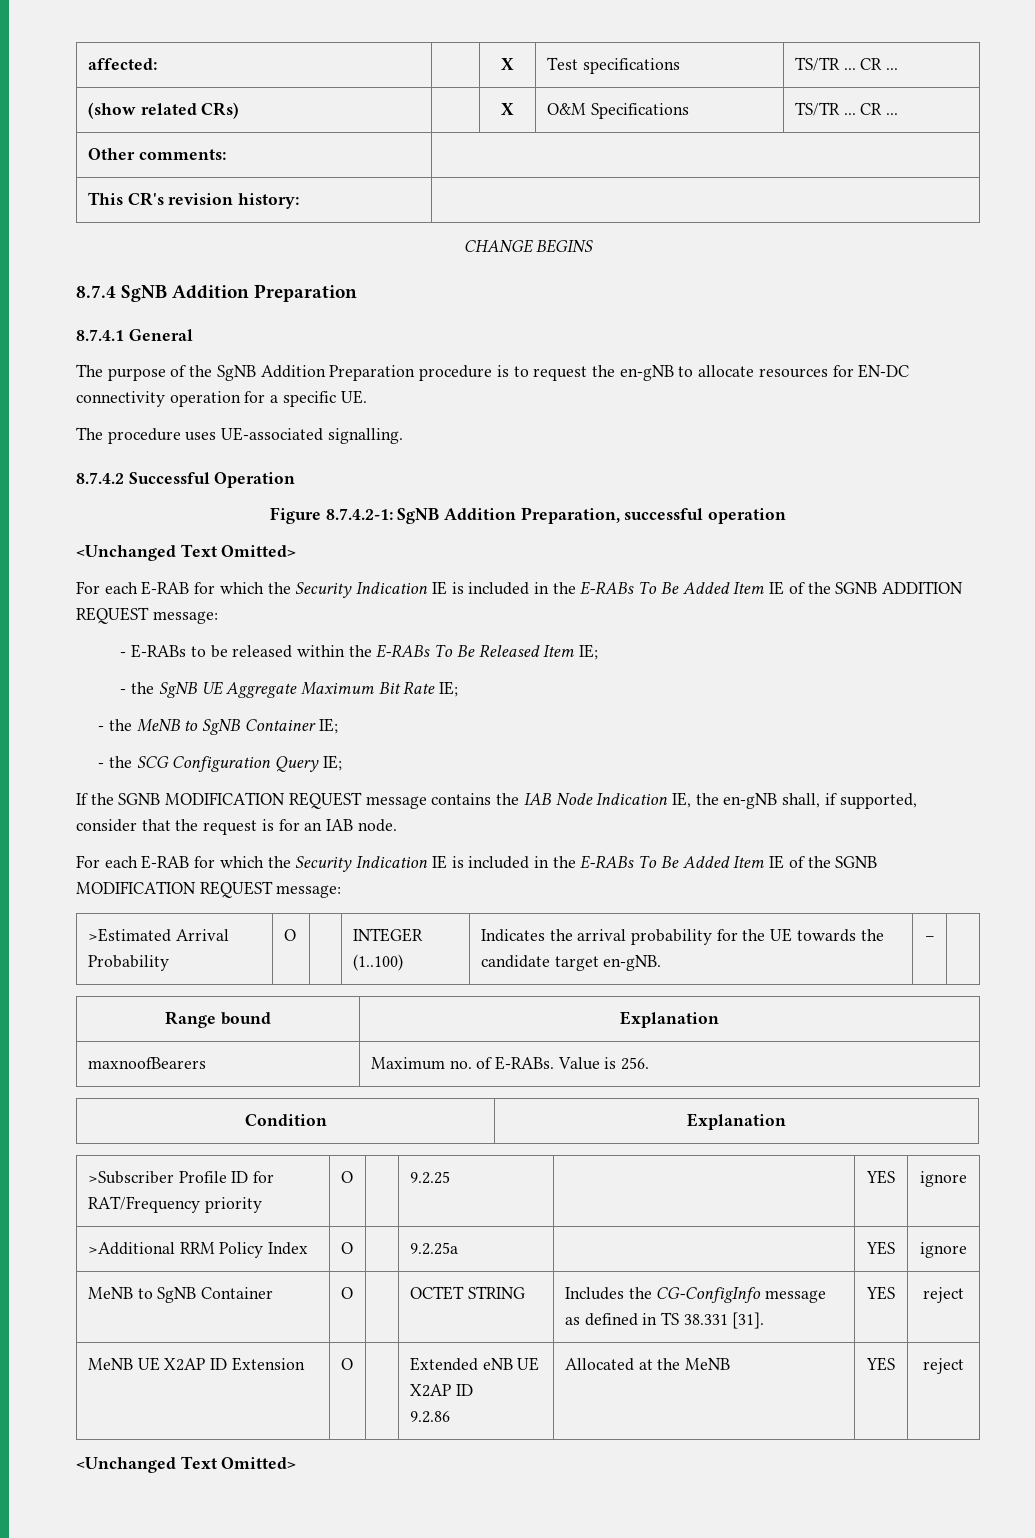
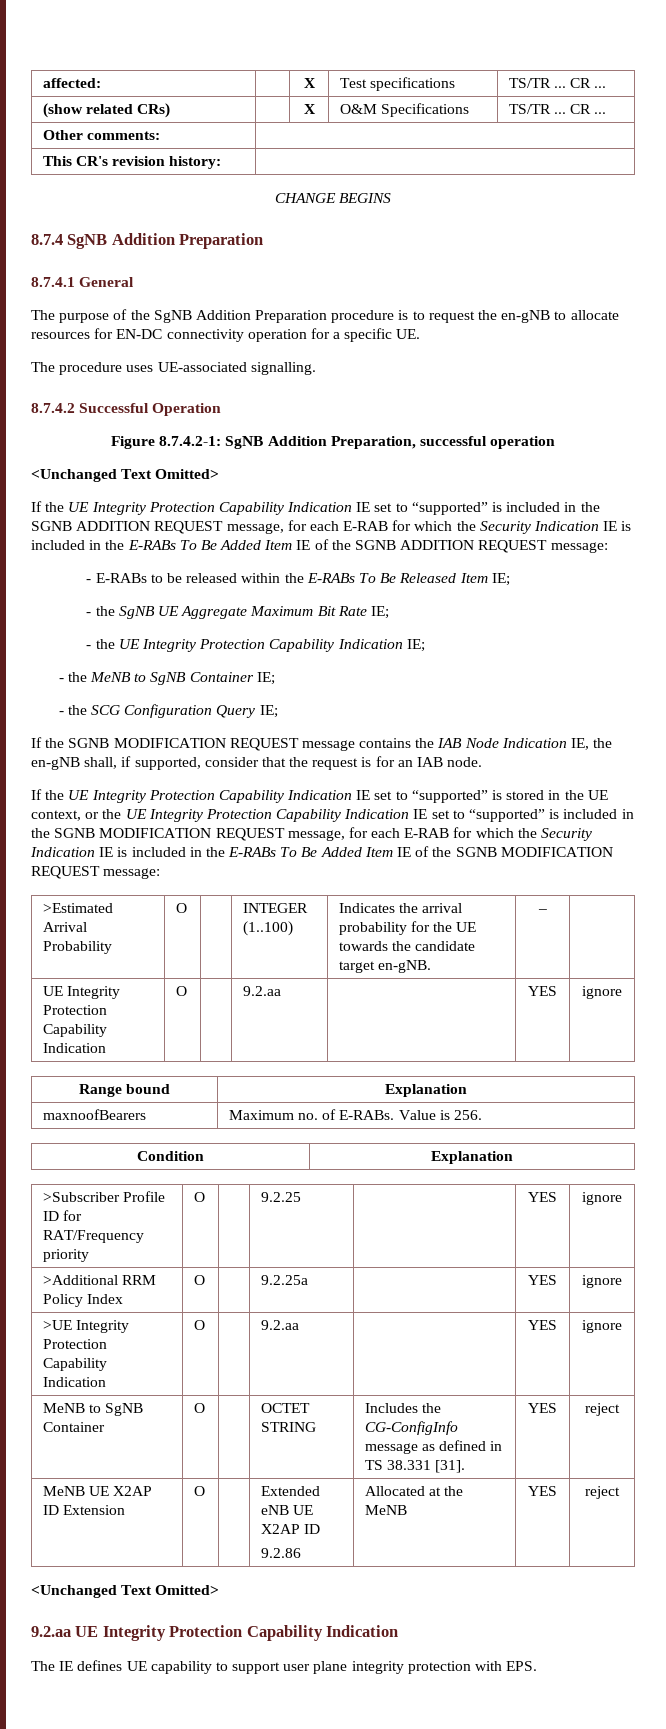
[76,581,100,594] For -> [31,501,600,515] [31,520,307,534] If the UE Integrity Protection Capability Indication IE set to “supported” is included in the SGNB ADDITION REQUEST message, for
(459, 689) none -> [86,639,425,652] // - the UE Integrity Protection Capability Indication IE;
[76,855,100,868] For -> [31,789,608,803] [31,809,634,822] [31,827,368,841] If the UE Integrity Protection Capability Indication IE set to “supported” is stored in the UE context, or the UE Integrity Protection Capability Indication IE set to “supported” is included in the SGNB MODIFICATION REQUEST message, for
(935, 938) none -> [42,986,120,999] [42,1005,107,1015] [42,1024,107,1037] [42,1043,106,1053] [175,986,187,996] [242,986,281,996] [528,986,557,996] [582,986,622,999] // UE Integrity Protection Capability Indication | O | | 9.2.aa | | YES | ignore
(967, 1250) none -> [42,1320,129,1333] [42,1339,107,1349] [42,1358,107,1371] [42,1377,106,1387] [193,1320,205,1330] [260,1320,299,1330] [528,1320,557,1330] [582,1320,622,1333] // >UE Integrity Protection Capability Indication | O | | 9.2.aa | | YES | ignore
(297, 1463) none -> [31,1625,399,1641] [31,1660,538,1674] // 9.2.aa UE Integrity Protection Capability Indication // The IE defines UE capability to support user plane integrity protection with EPS.

